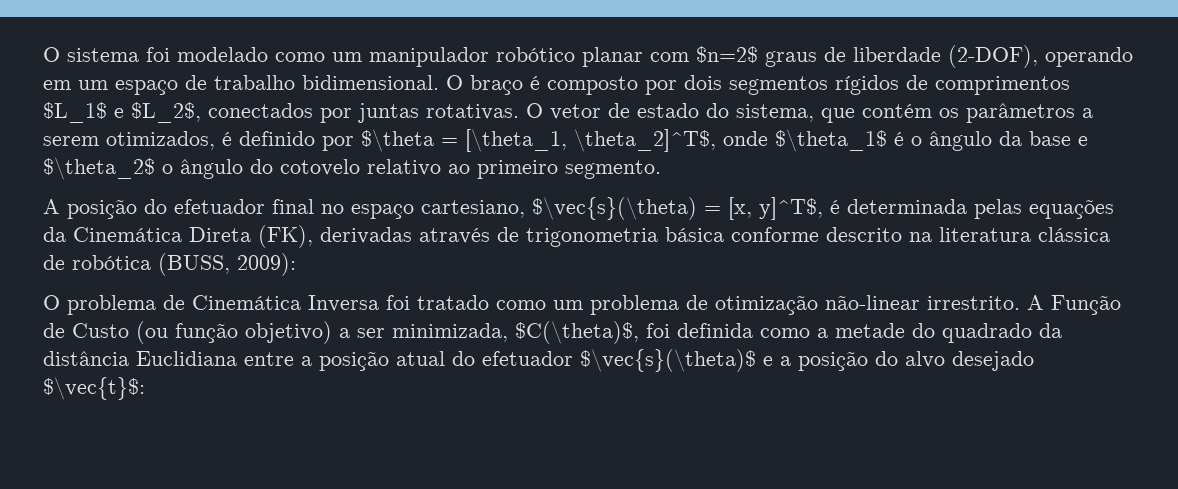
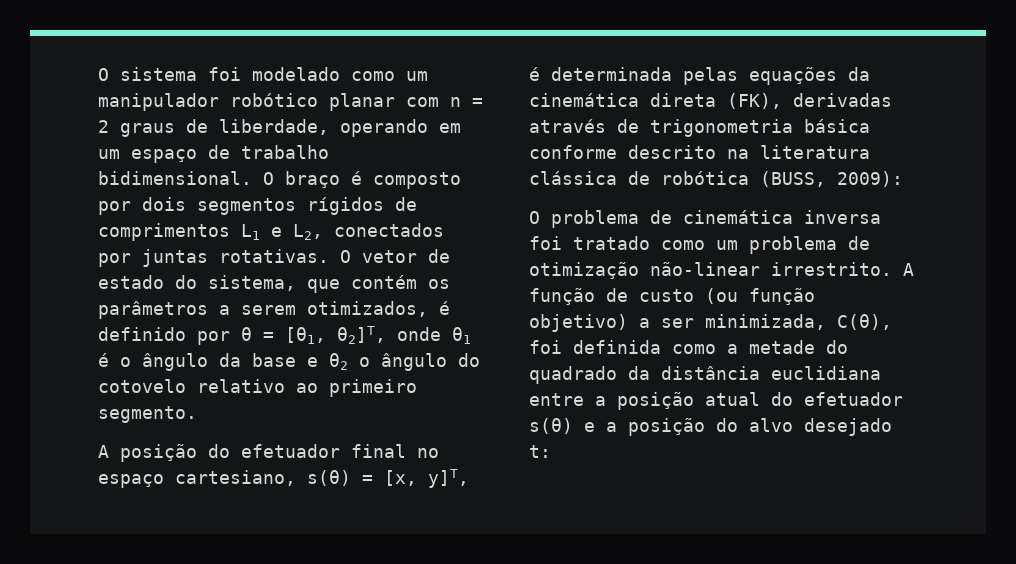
[696,45,1038,68] $n=2$ graus de liberdade (2-DOF), -> [450,97,483,107] [98,119,329,137] n = 2 graus de liberdade,
[43,102,201,123] $L_1$ e $L_2$, -> [241,224,323,240] L1 e L2,
[361,129,887,152] $\theta = [\theta_1, \theta_2]^T$, onde $\theta_1$ -> [241,326,471,344] θ = [θ1, θ2]T, onde θ1
[43,157,155,180] $\theta_2$ -> [329,353,348,370] θ2
[532,197,697,220] $\vec{s}(\theta) -> [307,470,351,486] s(θ)
[759,197,823,220] y]^T$, -> [428,469,469,488] y]T,
[73,227,251,242] Cinemática Direta -> [529,93,716,107] cinemática direta
[192,295,379,312] Cinemática Inversa -> [683,210,881,224] cinemática inversa
[1051,295,1121,315] [43,323,129,338] Função de Custo -> [529,288,694,305] função de custo
[515,321,639,344] $C(\theta)$, -> [837,314,892,330] C(θ),
[136,351,237,366] Euclidiana -> [771,366,881,380] euclidiana
[580,349,756,372] $\vec{s}(\theta)$ -> [529,418,573,434] s(θ)
[43,377,145,400] $\vec{t}$: -> [529,445,551,458] t:

